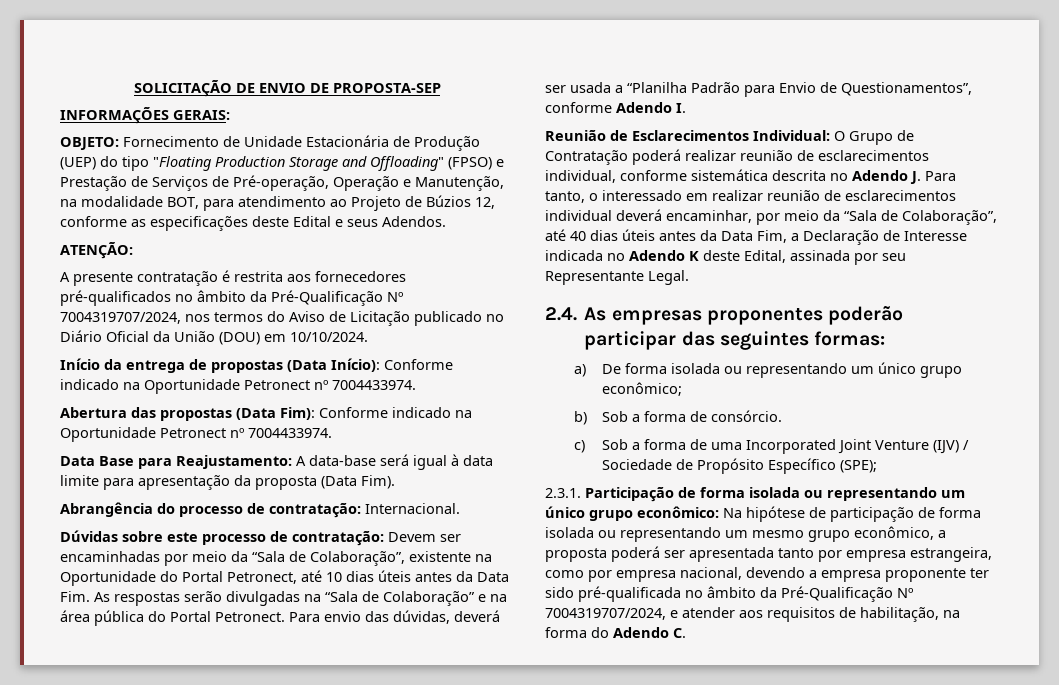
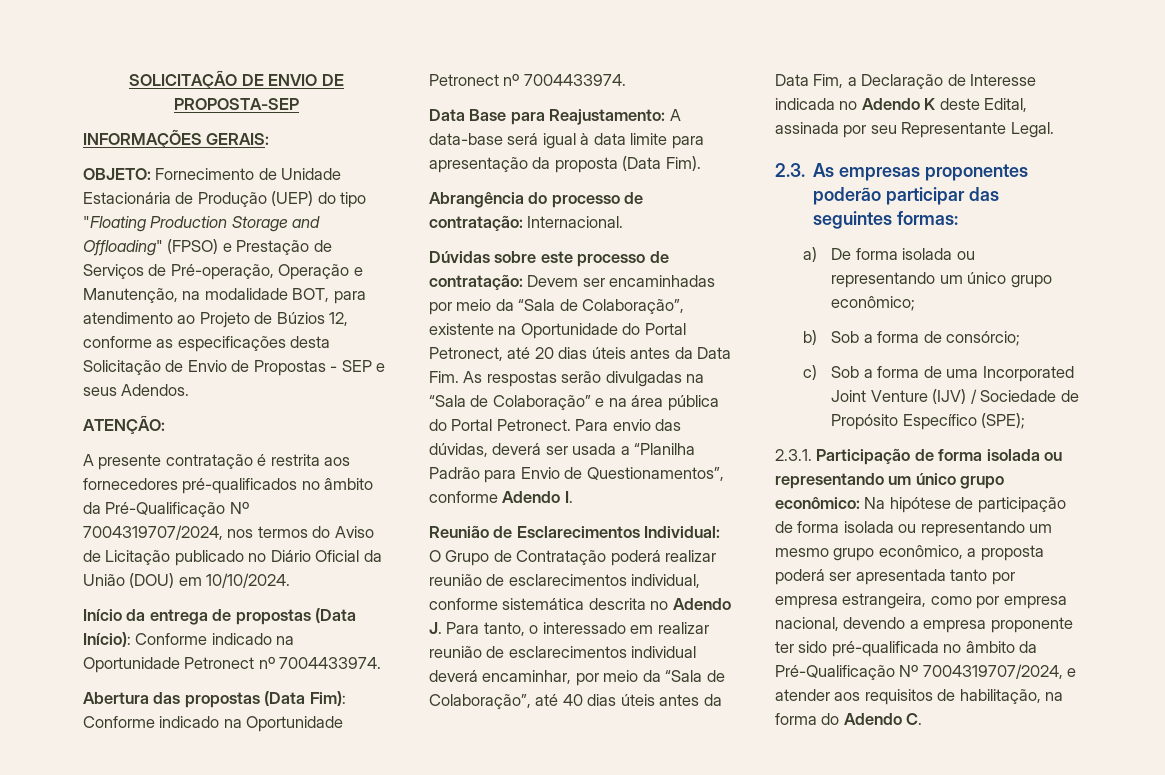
[252,216,331,227] deste Edital -> [290,336,331,348] [83,360,372,376] desta Solicitação de Envio de Propostas - SEP
[326,572,342,582] 10 -> [534,347,554,359] 20
[545,307,577,321] 2.4. -> [775,163,805,177] 2.3.
[711,410,783,422] consórcio. -> [946,331,1021,346] consórcio;

